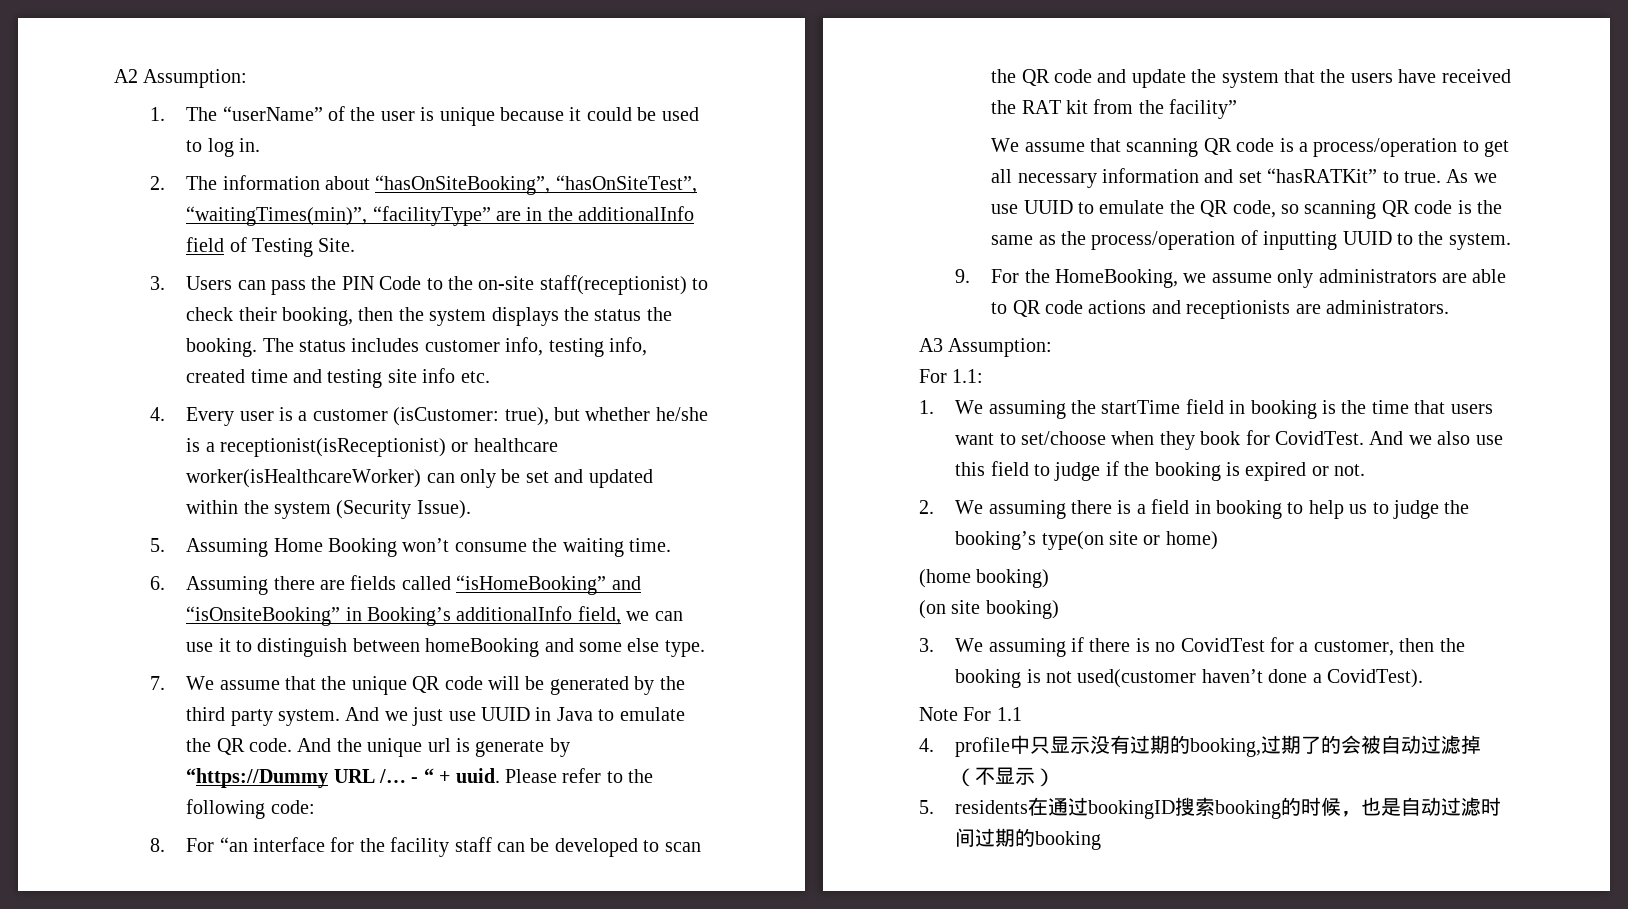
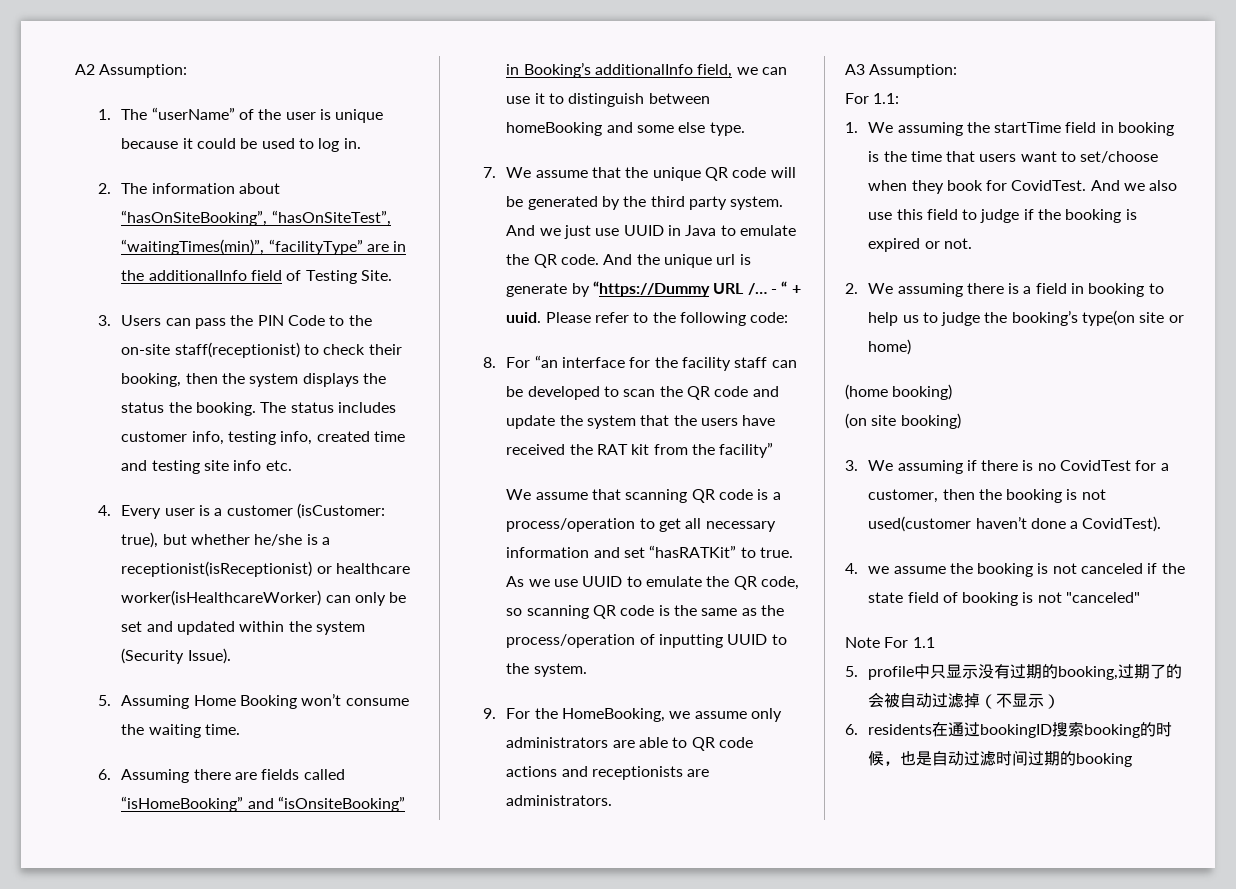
(1423, 678) none -> [845,563,1185,577] [868,592,1141,606] // 4. we assume the booking is not canceled if the state field of booking is not "canceled"
[919,738,934,752] 4. -> [845,666,858,677] 5.
[919,800,934,814] 5. -> [845,724,858,735] 6.

